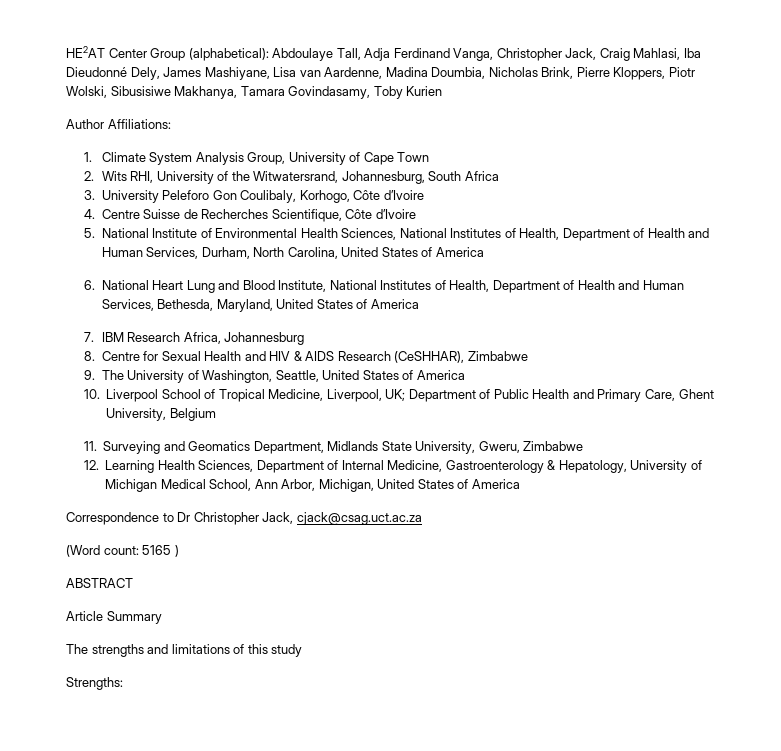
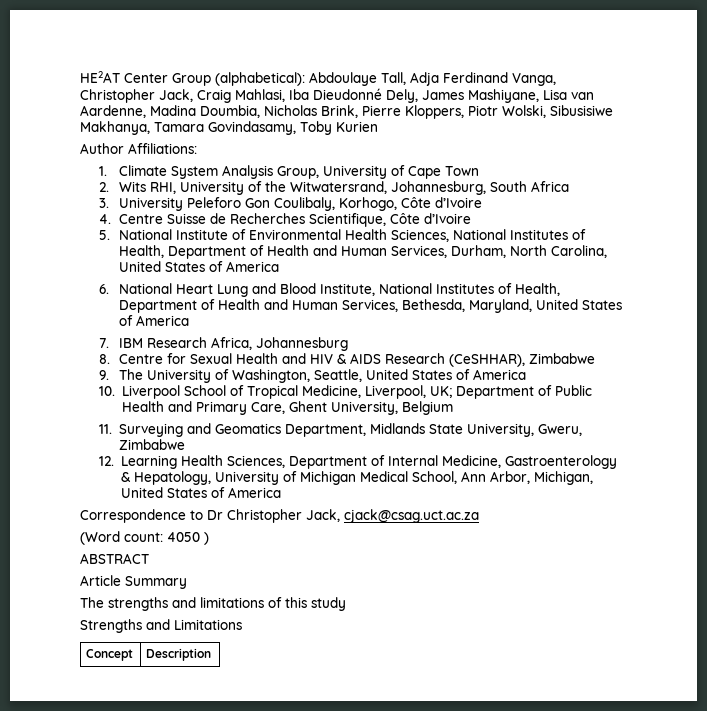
[142,545,172,555] 5165 -> [167,532,200,542] 4050
[66,677,123,690] Strengths: -> [80,619,242,633] [86,649,134,661] [146,648,212,661] Strengths and Limitations // Concept | Description

